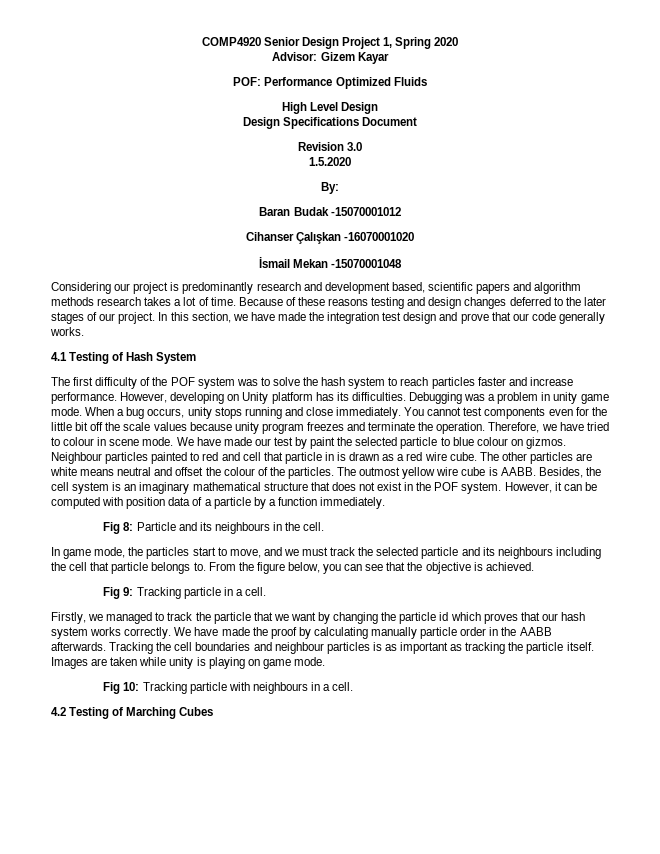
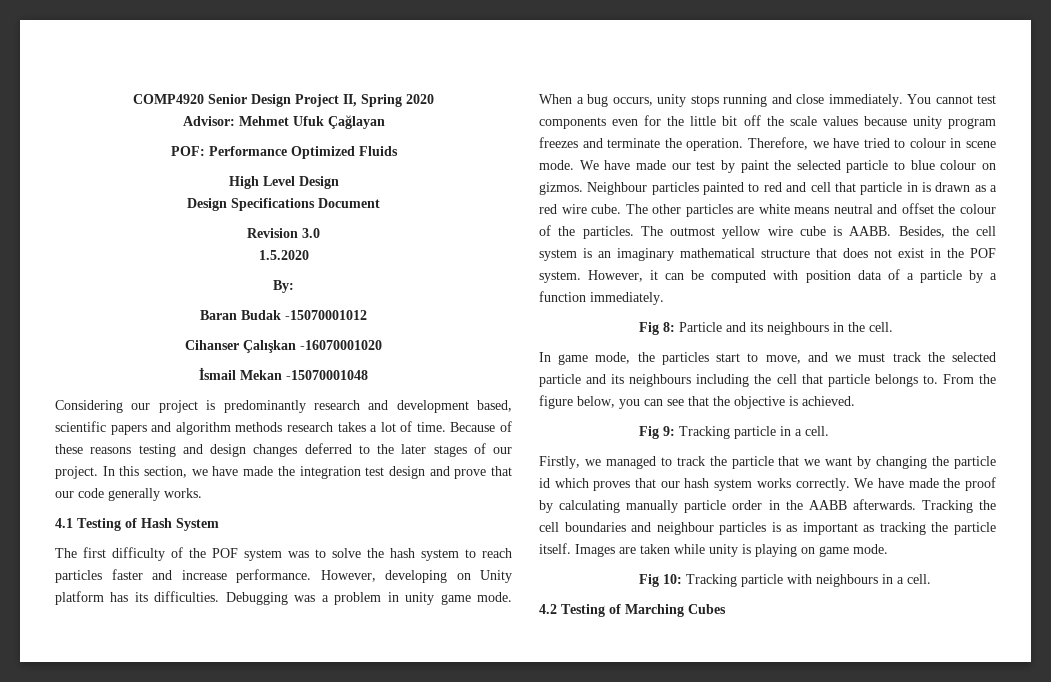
[383,37,393,48] 1, -> [343,94,357,107] II,
[320,52,389,64] Gizem Kayar -> [238,115,385,129] Mehmet Ufuk Çağlayan

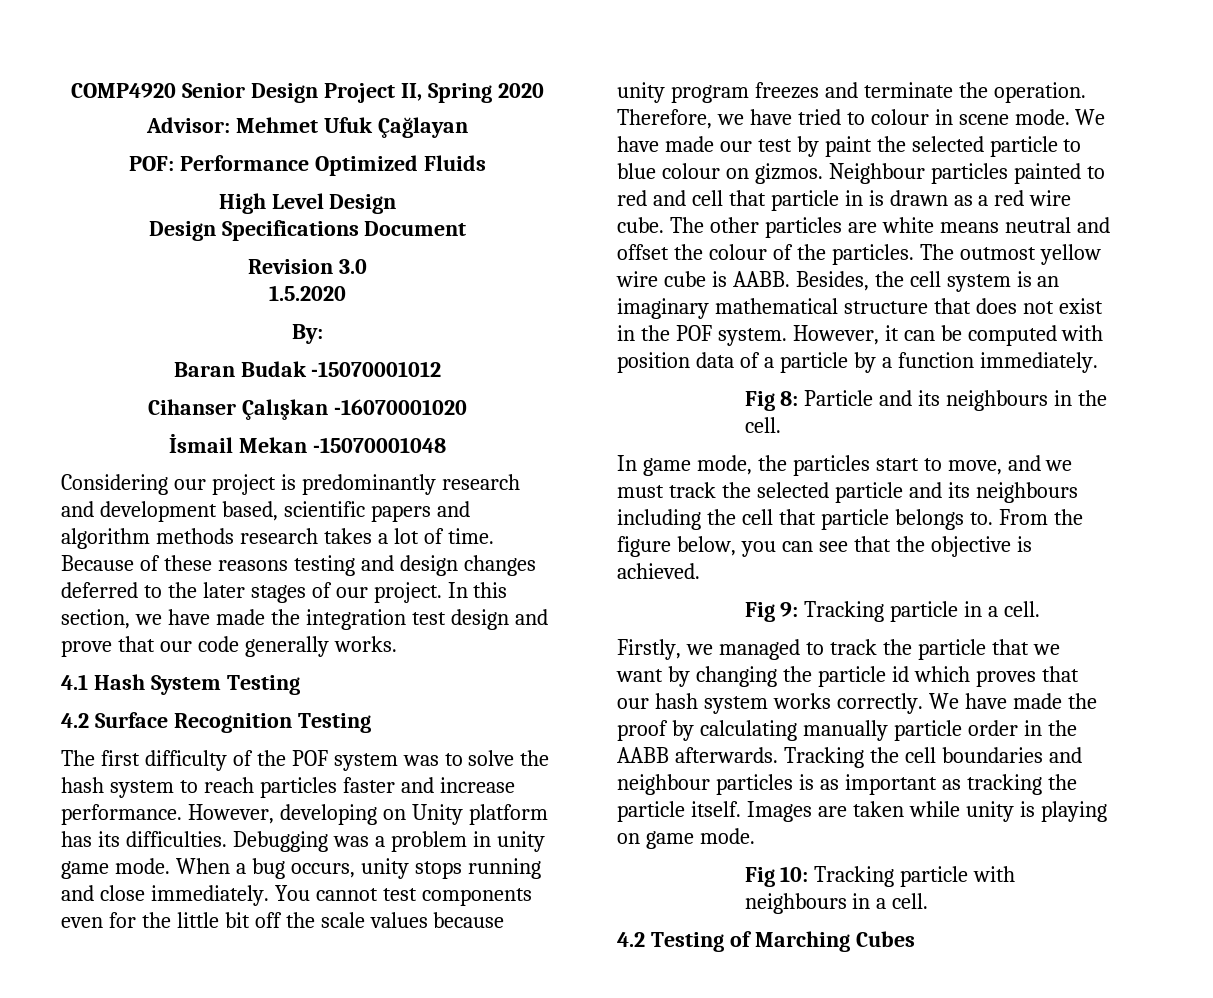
[77,518,137,531] Testing of -> (88, 682) none
(219, 524) none -> [226,675,300,695] [61,712,371,733] Testing // 4.2 Surface Recognition Testing

